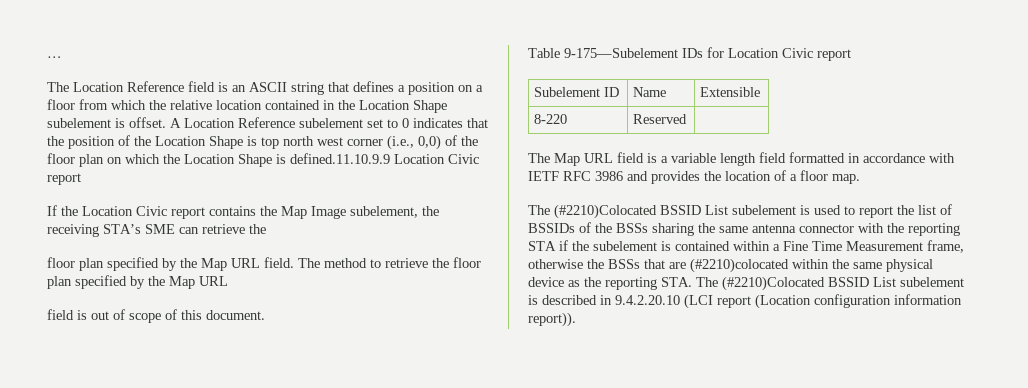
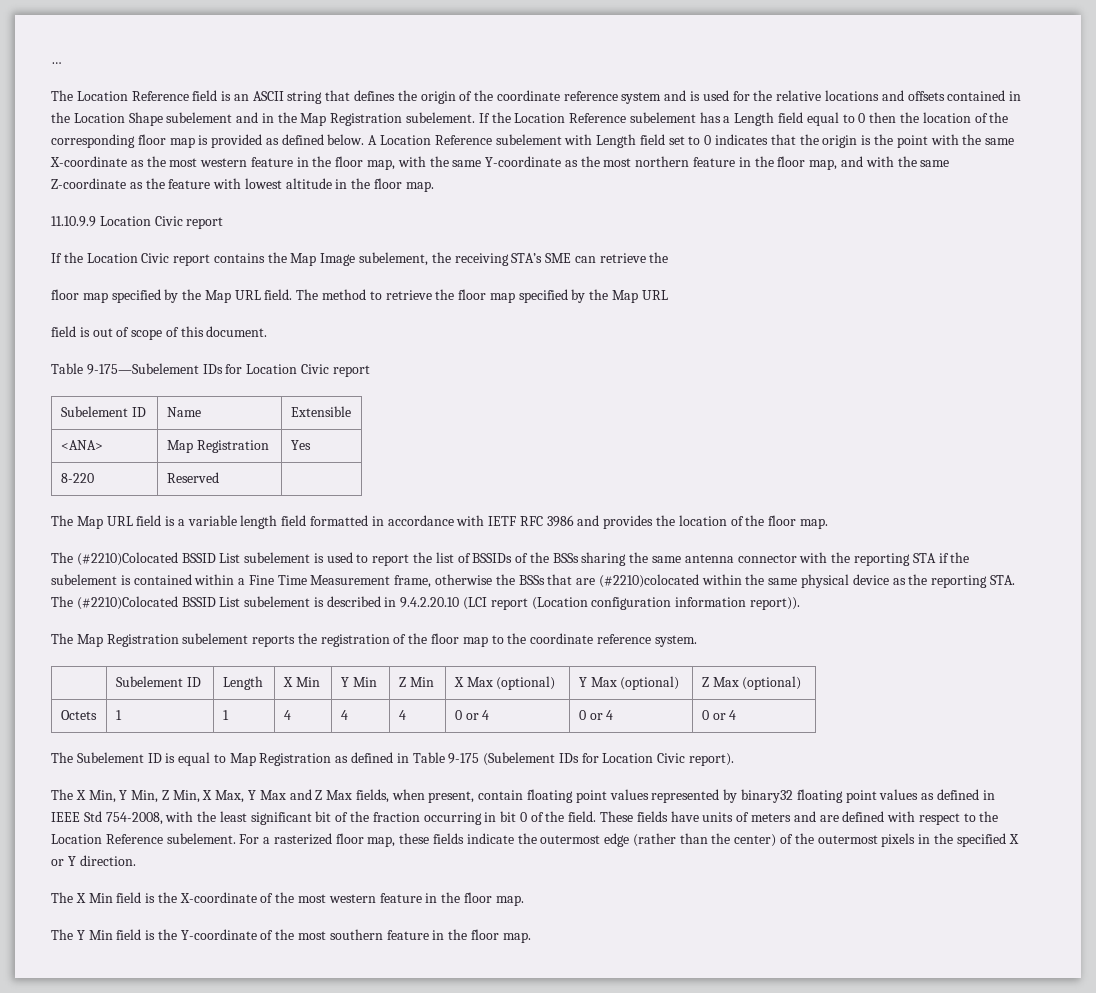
[398,82,483,95] [47,99,262,110] a position on a floor from which the relative location -> [397,90,945,104] the origin of the coordinate reference system and is used for the relative locations and offsets
[115,117,166,128] is offset. -> [236,112,1009,126] [51,134,365,148] and in the Map Registration subelement. If the Location Reference subelement has a Length field equal to 0 then the location of the corresponding floor map is provided as defined below.
(363, 123) none -> [564,134,665,148] with Length field
[68,135,478,150] [47,153,390,167] position of the Location Shape is top north west corner (i.e., 0,0) of the floor plan on which the Location Shape is defined.11.10.9.9 -> [822,134,1015,148] [50,156,950,170] [51,178,434,192] [51,216,96,227] origin is the point with the same X-coordinate as the most western feature in the floor map, with the same Y-coordinate as the most northern feature in the floor map, and with the same Z-coordinate as the feature with lowest altitude in the floor map. // 11.10.9.9
[79,258,104,271] plan -> [82,292,108,303] map
[47,276,72,289] plan -> [489,292,515,303] map
(761, 92) none -> [60,440,103,450] [166,440,269,453] [290,440,311,450] // <ANA> | Map Registration | Yes
[790,174,797,181] a -> [745,515,765,526] the
(576, 319) none -> [51,633,697,647] [115,676,201,687] [222,676,263,690] [282,677,320,687] [340,677,377,687] [398,677,434,687] [453,676,556,690] [578,676,680,690] [701,676,802,690] [60,710,97,720] [115,710,122,720] [222,710,229,720] [283,710,291,720] [340,710,348,720] [398,710,406,720] [454,710,490,720] [578,710,614,720] [701,710,737,720] [51,752,735,766] [51,789,995,803] [51,811,999,825] [51,833,1019,847] [51,855,136,866] [51,892,524,906] [51,929,531,943] // The Map Registration subelement reports the registration of the floor map to the coordinate reference system. // | Subelement ID | Length | X Min | Y Min | Z Min | X Max (optional) | Y Max (optional) | Z Max (optional) // Octets | 1 | 1 | 4 | 4 | 4 | 0 or 4 | 0 or 4 | 0 or 4 // The Subelement ID is equal to Map Registration as defined in Table 9-175 (Subelement IDs for Location Civic report). // The X Min, Y Min, Z Min, X Max, Y Max and Z Max fields, when present, contain floating point values represented by binary32 floating point values as defined in IEEE Std 754-2008, with the least significant bit of the fraction occurring in bit 0 of the field. These fields have units of meters and are defined with respect to the Location Reference subelement. For a rasterized floor map, these fields indicate the outermost edge (rather than the center) of the outermost pixels in the specified X or Y direction. // The X Min field is the X-coordinate of the most western feature in the floor map. // The Y Min field is the Y-coordinate of the most southern feature in the floor map.

